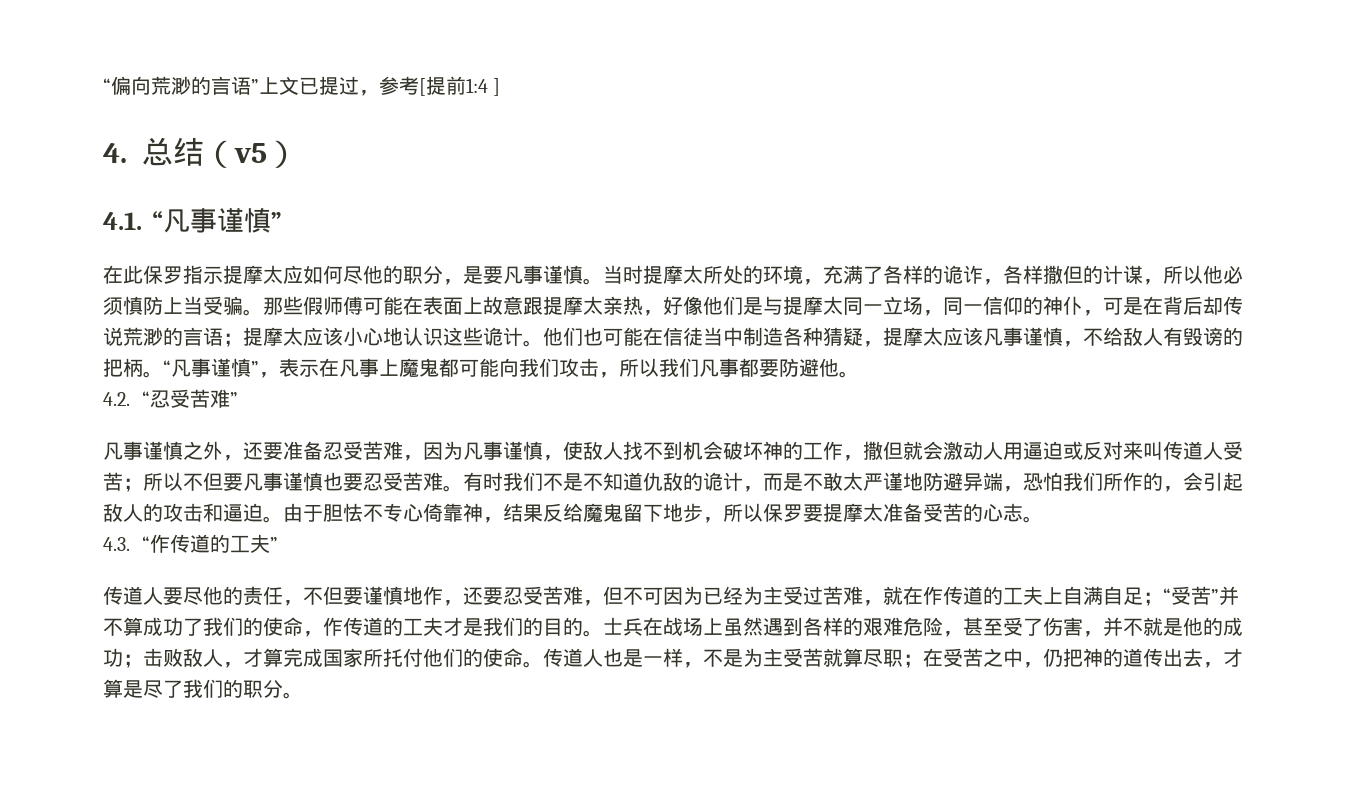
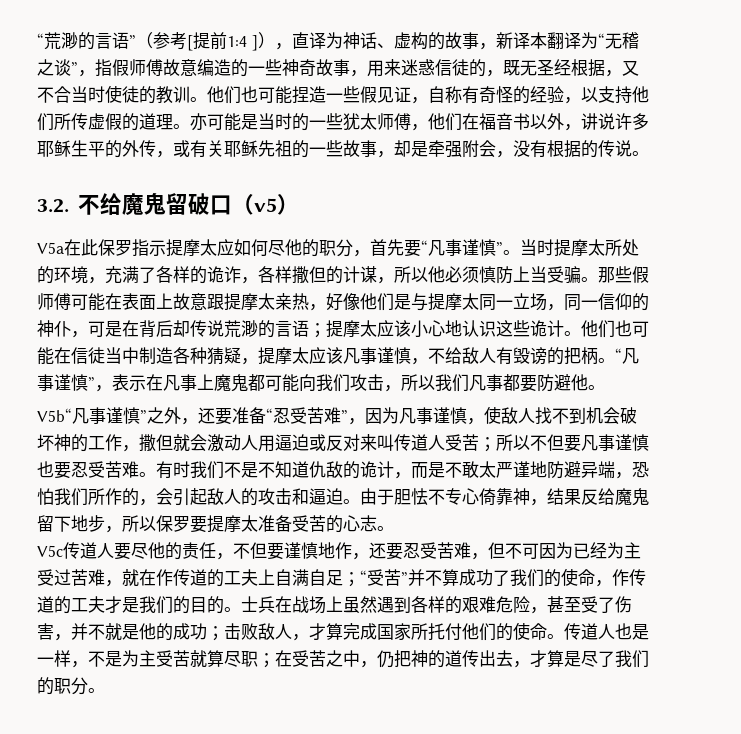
[103,76,151,95] “偏向 -> [37,33,44,47] “
[259,76,379,96] 上文已提过， -> [136,32,153,49] （
[103,137,299,168] [103,208,282,233] // 4.总结（v5） // 4.1. “凡事谨慎” // -> [257,32,639,50] [37,59,639,77] [37,85,649,104] [37,113,649,131] [37,140,649,158] [37,192,299,215] [37,242,64,254] ），直译为神话、虚构的故事，新译本翻译为“无稽之谈”，指假师傅故意编造的一些神奇故事，用来迷惑信徒的，既无圣经根据，又不合当时使徒的教训。他们也可能捏造一些假见证，自称有奇怪的经验，以支持他们所传虚假的道理。亦可能是当时的一些犹太师傅，他们在福音书以外，讲说许多耶稣生平的外传，或有关耶稣先祖的一些故事，却是牵强附会，没有根据的传说。 // 3.2.不给魔鬼留破口（v5） // V5a
[463,265,583,284] 是要凡事谨慎 -> [370,239,503,257] 首先要“凡事谨慎”
[103,389,239,408] [103,441,183,460] 4.2. “忍受苦难” // 凡事谨慎 -> [37,407,147,424] V5b“凡事谨慎”
[323,441,403,460] 忍受苦难 -> [266,407,348,424] “忍受苦难”
[103,534,279,553] 4.3. “作传道的工夫” // -> [37,545,63,557] V5c

